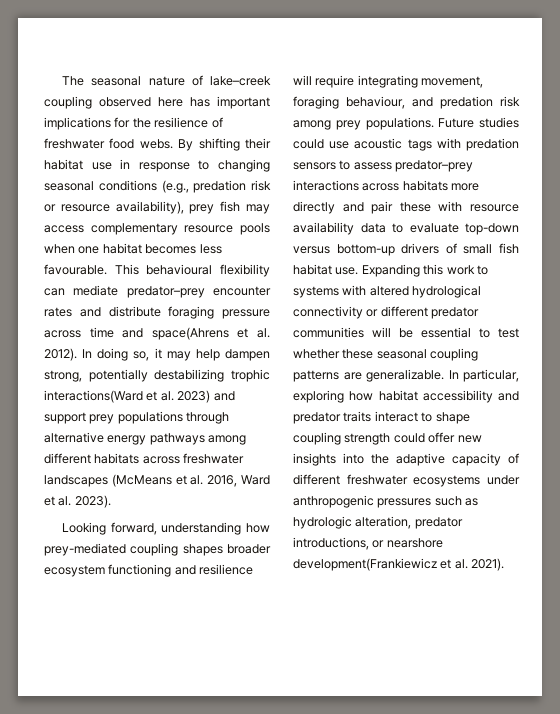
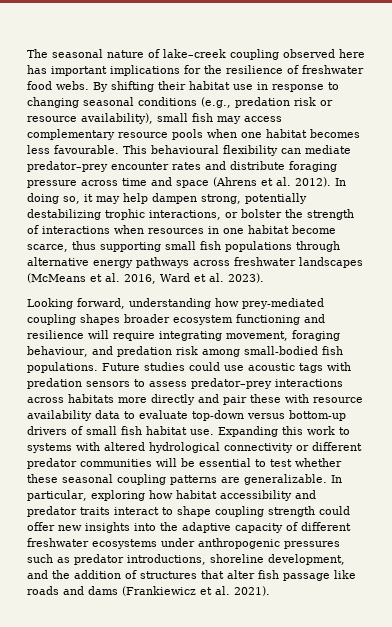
[189,204,215,214] prey -> [157,113,188,122] small
[151,327,229,340] space(Ahrens -> [176,177,257,188] space (Ahrens
[44,390,235,403] [44,412,115,424] interactions(Ward et al. 2023) and support prey -> [149,209,354,220] [27,225,336,234] [27,241,221,252] interactions, or bolster the strength of interactions when resources in one habitat become scarce, thus supporting small fish
[208,435,247,445] [44,453,140,464] among different habitats -> (189, 262) none
[335,120,361,130] prey -> [243,346,343,355] small-bodied fish
[293,516,463,529] [293,537,443,550] [293,558,437,571] hydrologic alteration, predator introductions, or nearshore development(Frankiewicz -> [74,554,345,565] [27,570,356,581] [27,586,196,596] predator introductions, shoreline development, and the addition of structures that alter fish passage like roads and dams (Frankiewicz

